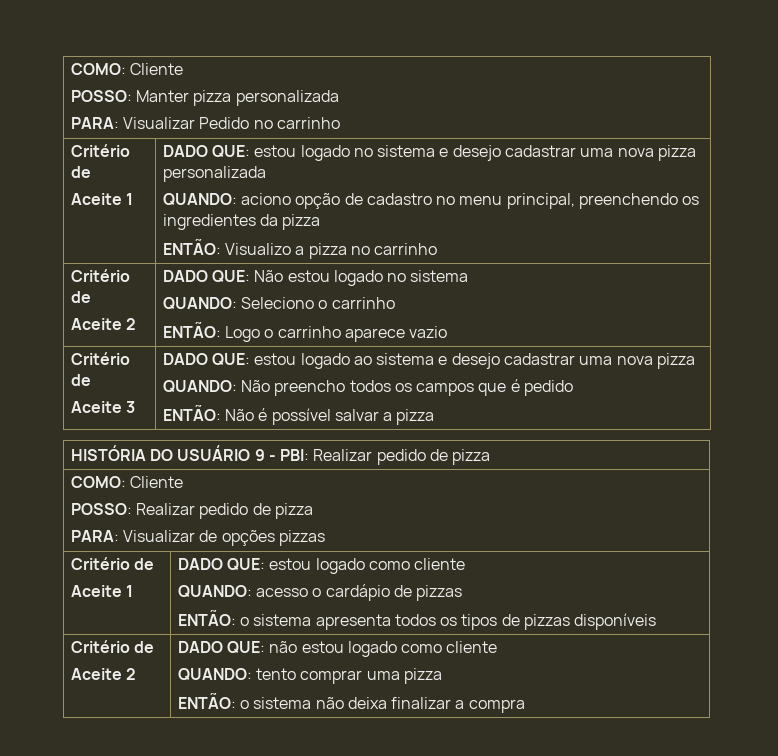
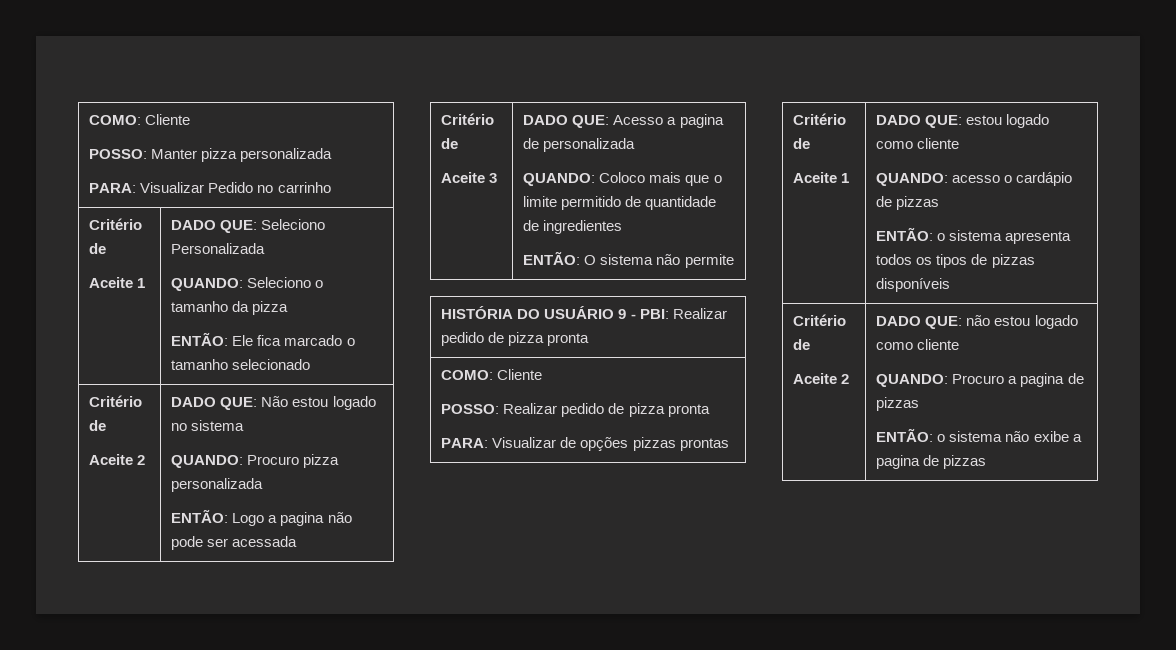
[254,145,697,161] [162,166,266,182] [162,193,700,209] [162,214,321,230] [162,239,438,259] estou logado no sistema e desejo cadastrar uma nova pizza personalizada // QUANDO: aciono opção de cadastro no menu principal, preenchendo os ingredientes da pizza // ENTÃO: Visualizo a pizza no carrinho -> [261,219,326,230] [171,243,266,254] [171,277,324,291] [171,301,289,315] [171,332,355,346] [171,359,311,370] Seleciono Personalizada // QUANDO: Seleciono o tamanho da pizza // ENTÃO: Ele fica marcado o tamanho selecionado
[240,297,395,309] Seleciono o carrinho -> [247,454,340,468] [171,478,264,492] Procuro pizza personalizada
[264,326,448,342] o carrinho aparece vazio -> [268,512,352,526] [171,536,298,550] a pagina não pode ser acessada
[254,353,696,369] [162,379,574,396] [162,405,435,425] estou logado ao sistema e desejo cadastrar uma nova pizza // QUANDO: Não preencho todos os campos que é pedido // ENTÃO: Não é possível salvar a pizza -> [613,114,724,128] [523,138,636,152] [523,172,722,186] [523,196,717,210] [523,220,623,234] [523,251,734,268] Acesso a pagina de personalizada // QUANDO: Coloco mais que o limite permitido de quantidade de ingredientes // ENTÃO: O sistema não permite
(491, 457) none -> [547,333,590,346] pronta
(313, 511) none -> [667,404,710,417] pronta
(325, 538) none -> [679,438,729,451] prontas
[255,668,442,684] tento comprar uma pizza -> [952,373,1084,387] [876,397,920,411] Procuro a pagina de pizzas
[347,697,525,713] deixa finalizar a compra -> [1033,431,1082,442] [876,455,987,469] exibe a pagina de pizzas

